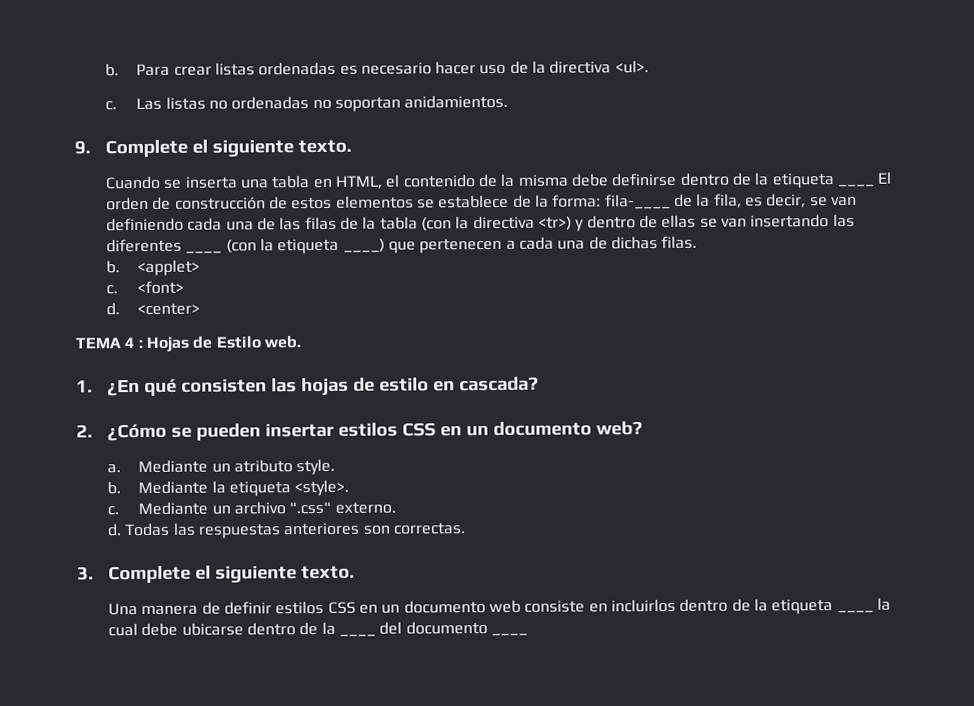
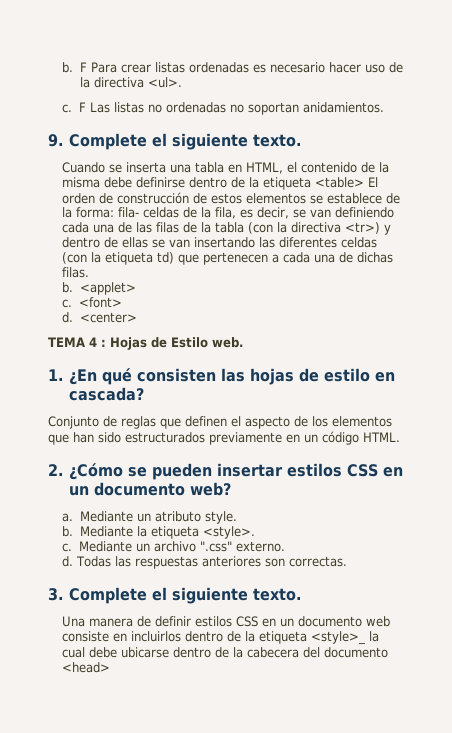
[105,63,120,77] b. -> [62,62,87,73] b. F
(118, 106) none -> [78,102,86,112] F
[837,183,875,187] ____ -> [315,177,365,188] <table>
[604,193,671,210] fila-____ -> [118,207,180,218] fila- celdas
[185,250,223,254] ____ -> [341,237,378,248] celdas
[342,238,385,253] ____) -> [157,252,175,264] td)
(540, 384) none -> [48,416,392,429] [48,431,400,445] // Conjunto de reglas que definen el aspecto de los elementos que han sido estructurados previamente en un código HTML.
[836,609,874,613] ____ -> [311,631,366,645] <style>_
[339,633,377,637] ____ -> [247,647,300,658] cabecera
[490,632,528,636] ____ -> [62,662,111,673] <head>

